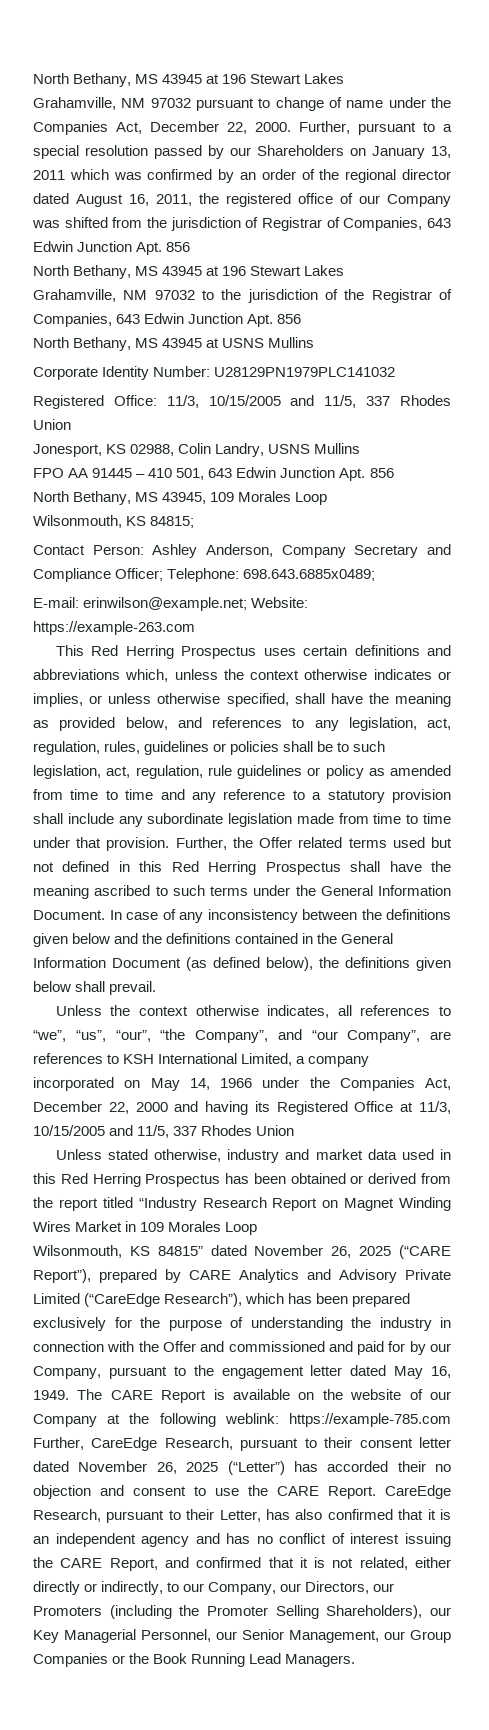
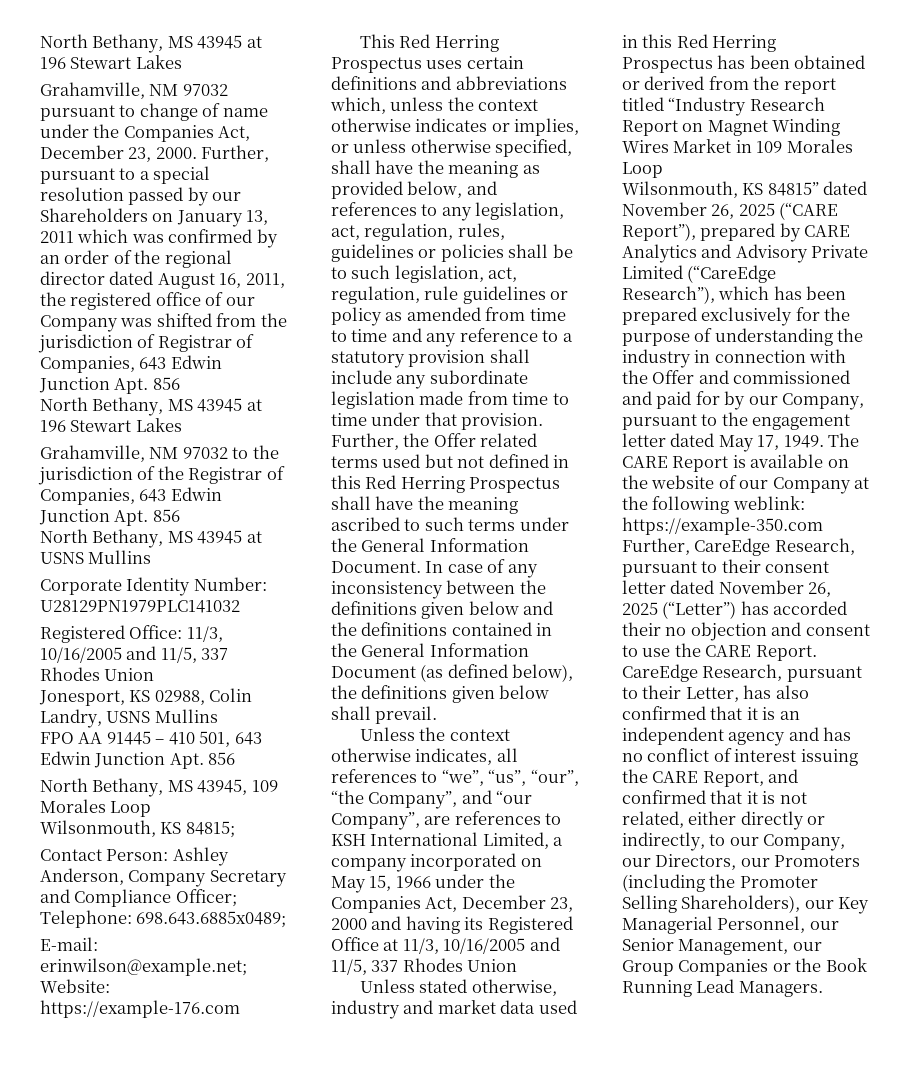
[227,122,247,134] 22, -> [128,147,152,162] 23,
[208,395,281,406] 10/15/2005 -> [40,647,122,663] 10/16/2005
[33,621,195,635] https://example-263.com -> [40,1000,240,1018] https://example-176.com
[189,1078,210,1090] 14, -> [369,875,392,891] 15,
[108,1102,129,1114] 22, -> [550,897,574,912] 23,
[33,1125,105,1136] 10/15/2005 -> [443,938,526,954] 10/16/2005
[431,1366,451,1378] 16, -> [757,435,780,450] 17,
[289,1413,451,1427] https://example-785.com -> [622,517,823,535] https://example-350.com

